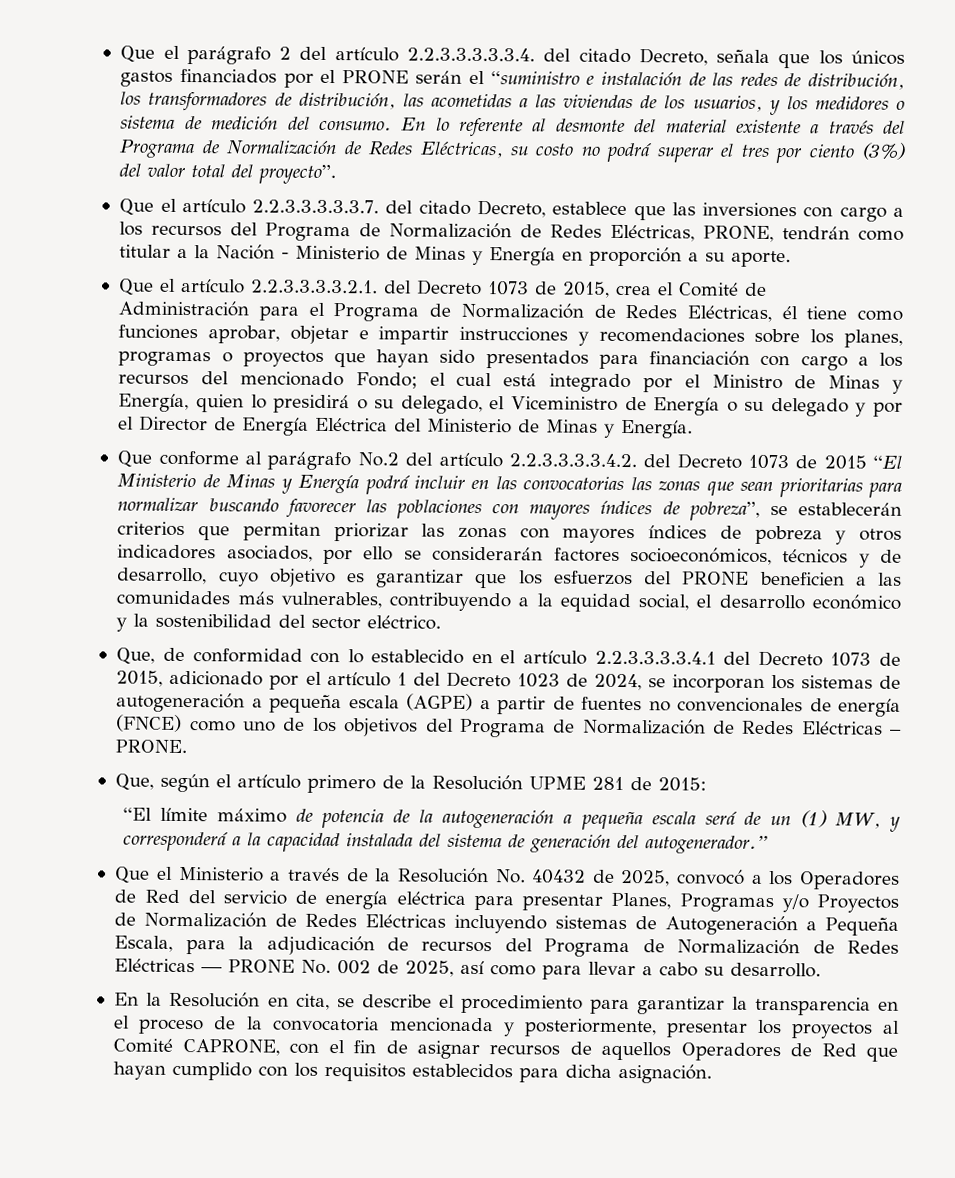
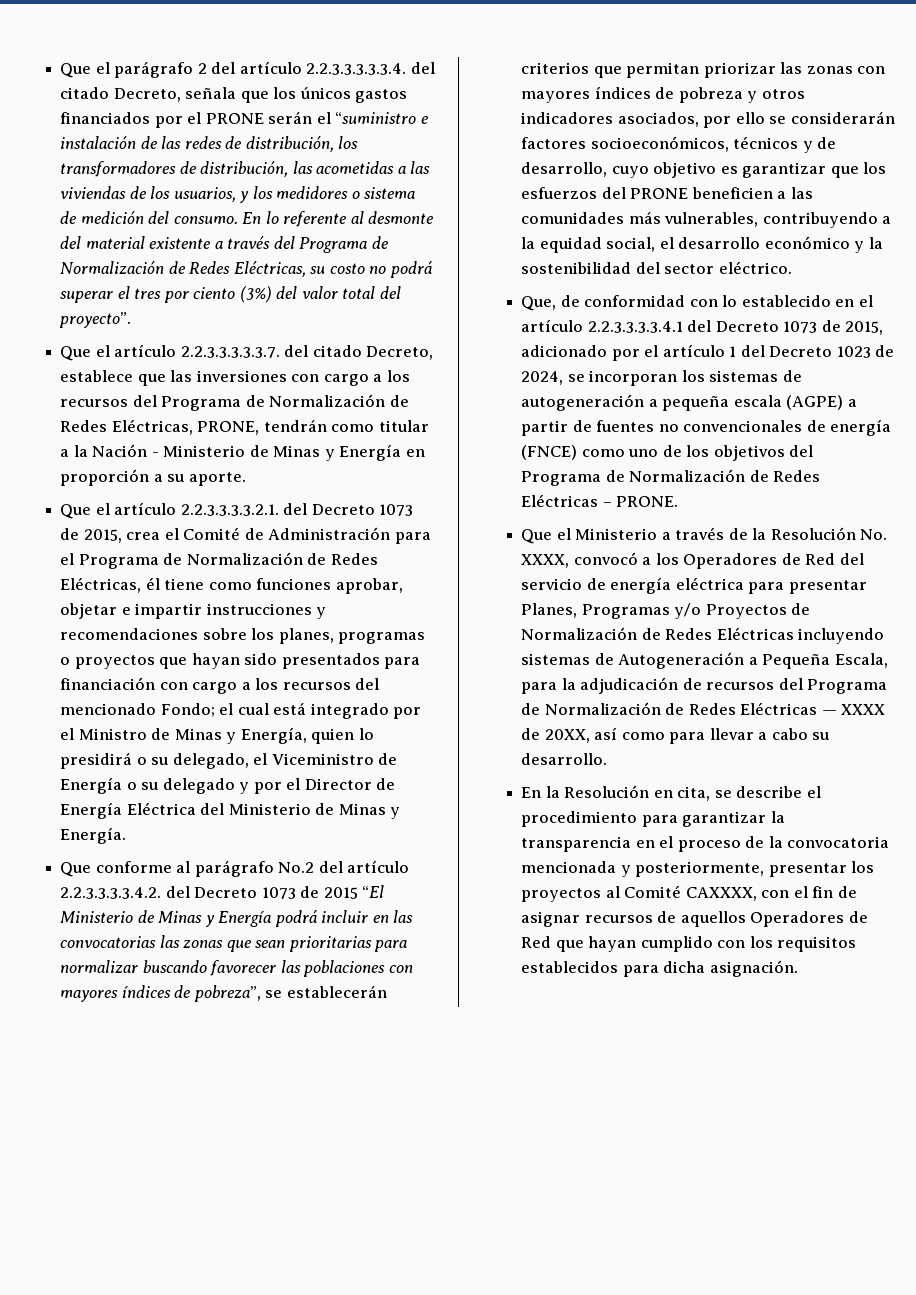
[115,773,708,794] [122,807,901,832] [122,831,768,854] // Que, según el artículo primero de la Resolución UPME 281 de 2015: // “El límite máximo de potencia de la autogeneración a pequeña escala será de un (1) MW, y corresponderá a la capacidad instalada del sistema de generación del autogenerador.” -> (679, 501) none
[531,869,671,887] 40432 de 2025, -> [521,554,570,568] XXXX,
[228,959,455,977] PRONE No. 002 de 2025, -> [841,704,886,715] [521,728,590,743] XXXX de 20XX,
[182,1039,280,1056] CAPRONE, -> [685,887,757,901] CAXXXX,

